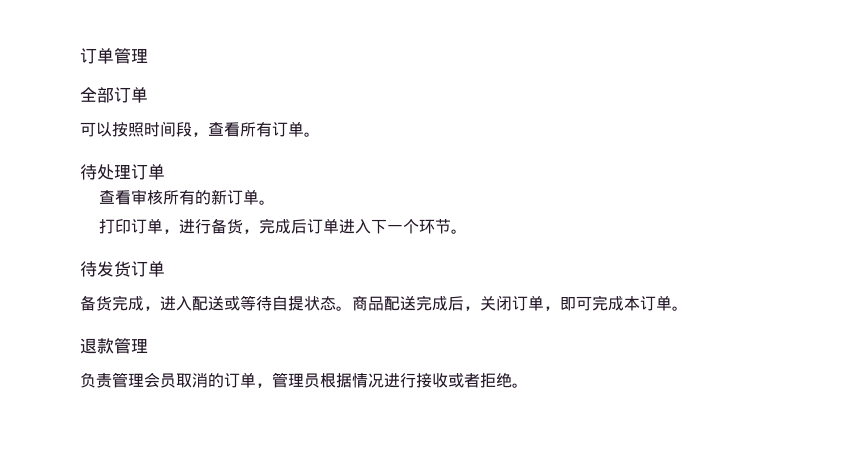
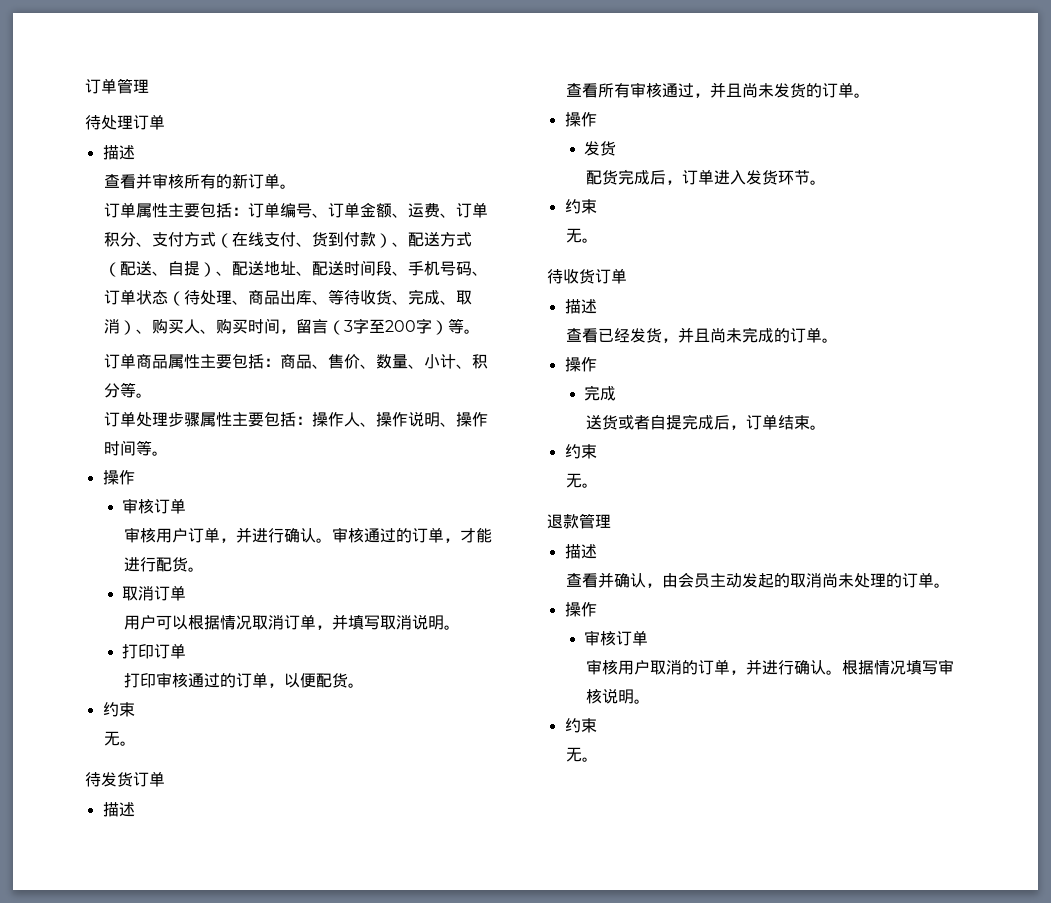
[80,87,148,103] [80,121,320,137] // 全部订单 // 可以按照时间段，查看所有订单。 -> (149, 86) none
[98,190,131,205] // 查看 -> [102,145,135,160] [104,173,153,189] // 描述 // 查看并
[98,218,467,234] [80,261,165,277] [80,295,688,311] [80,338,148,354] [80,372,528,388] 打印订单，进行备货，完成后订单进入下一个环节。 // 待发货订单 // 备货完成，进入配送或等待自提状态。商品配送完成后，关闭订单，即可完成本订单。 // 退款管理 // 负责管理会员取消的订单，管理员根据情况进行接收或者拒绝。 -> [104,202,489,218] [104,231,473,248] [104,260,489,277] [104,289,473,306] [104,318,481,335] [104,353,489,369] [104,382,153,398] [104,411,489,427] [104,440,169,456] [102,470,135,485] [122,498,187,514] [123,527,492,543] [123,557,204,572] [122,585,187,601] [123,614,460,630] [122,643,187,659] [123,672,364,688] [102,702,135,717] [104,731,137,746] [85,771,165,787] [102,802,135,817] [566,82,871,98] [564,112,597,127] [584,141,617,156] [585,169,826,185] [564,199,597,214] [566,228,599,243] [547,268,627,284] [564,299,597,314] [566,327,839,343] [564,357,597,372] [584,385,617,401] [585,414,826,430] [564,444,597,459] [566,473,599,488] [547,513,611,529] [564,544,597,559] [566,572,951,588] [564,602,597,617] [584,630,649,646] [585,659,954,675] [585,688,650,704] [564,718,597,733] [566,747,599,762] 订单属性主要包括：订单编号、订单金额、运费、订单积分、支付方式（在线支付、货到付款）、配送方式（配送、自提）、配送地址、配送时间段、手机号码、订单状态（待处理、商品出库、等待收货、完成、取消）、购买人、购买时间，留言（3字至200字）等。 // 订单商品属性主要包括：商品、售价、数量、小计、积分等。 // 订单处理步骤属性主要包括：操作人、操作说明、操作时间等。 // 操作 // 审核订单 // 审核用户订单，并进行确认。审核通过的订单，才能进行配货。 // 取消订单 // 用户可以根据情况取消订单，并填写取消说明。 // 打印订单 // 打印审核通过的订单，以便配货。 // 约束 // 无。 // 待发货订单 // 描述 // 查看所有审核通过，并且尚未发货的订单。 // 操作 // 发货 // 配货完成后，订单进入发货环节。 // 约束 // 无。 // 待收货订单 // 描述 // 查看已经发货，并且尚未完成的订单。 // 操作 // 完成 // 送货或者自提完成后，订单结束。 // 约束 // 无。 // 退款管理 // 描述 // 查看并确认，由会员主动发起的取消尚未处理的订单。 // 操作 // 审核订单 // 审核用户取消的订单，并进行确认。根据情况填写审核说明。 // 约束 // 无。

